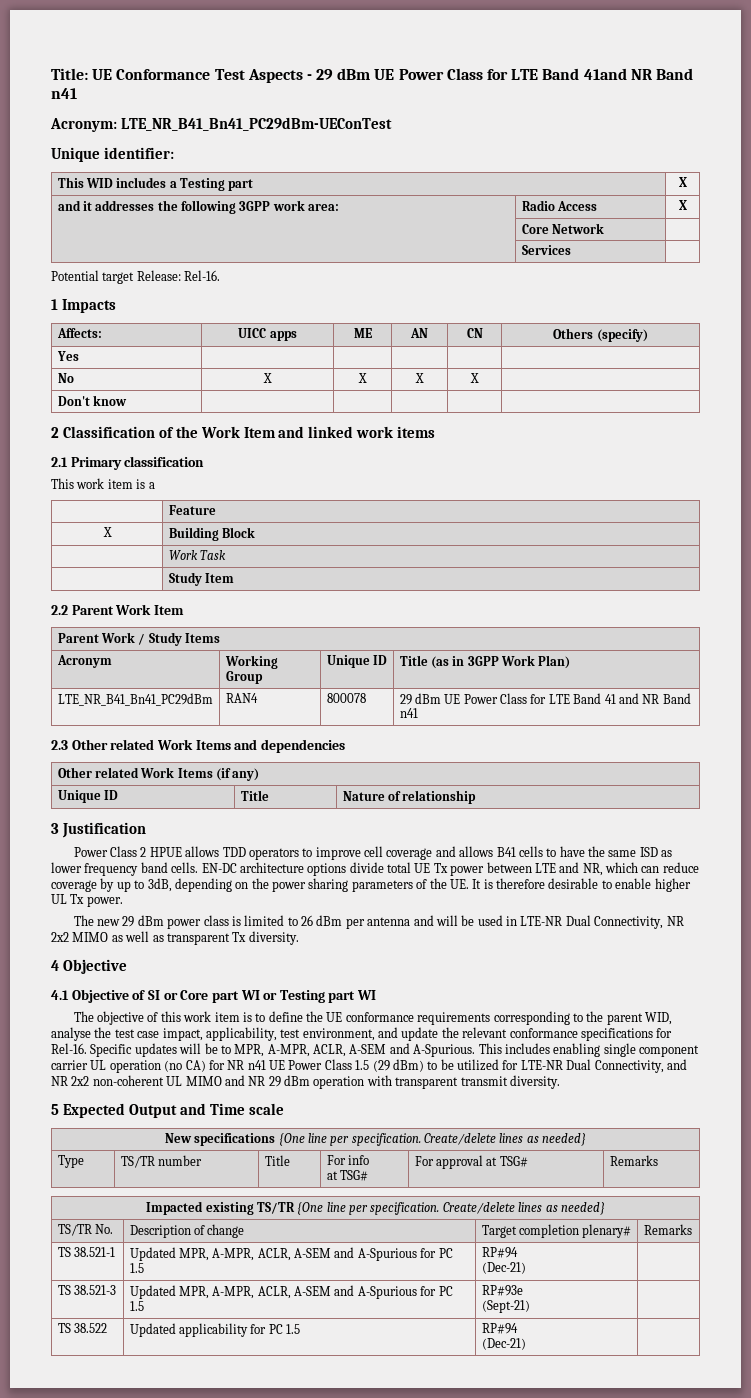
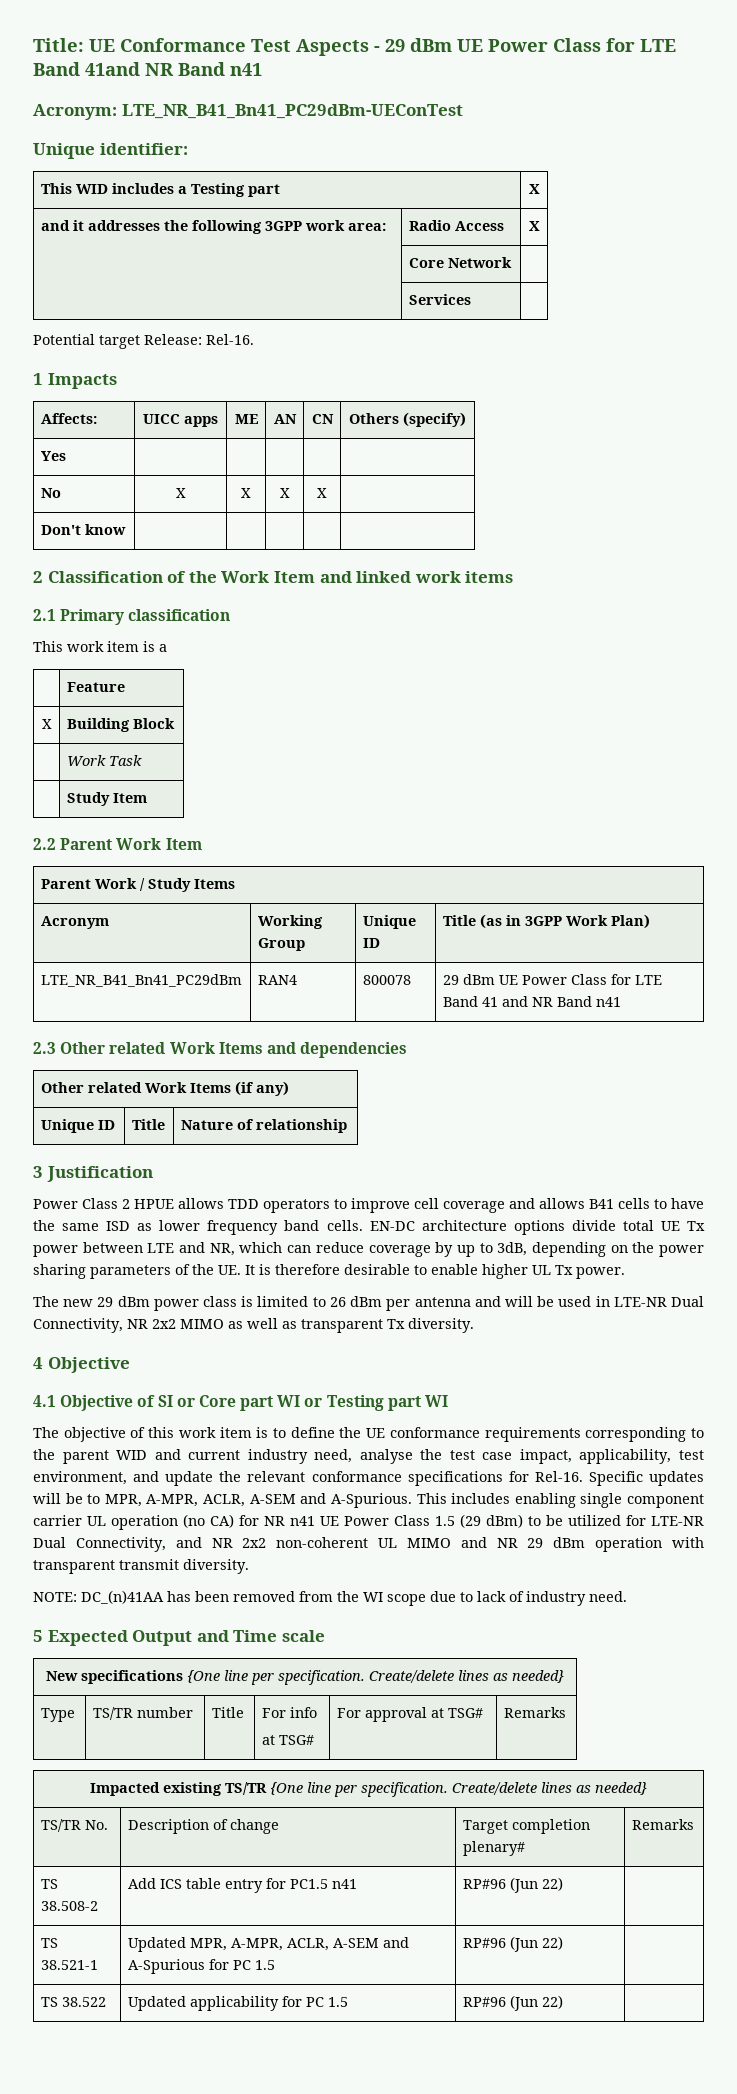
[645,1012,673,1025] WID, -> [116,1449,353,1464] WID and current industry need,
(560, 1082) none -> [33,1590,627,1606] // NOTE: DC_(n)41AA has been removed from the WI scope due to lack of industry need.
(692, 1229) none -> [40,1879,58,1889] [40,1901,98,1911] [127,1878,357,1893] [462,1877,563,1893] // TS 38.508-2 | Add ICS table entry for PC1.5 n41 | RP#96 (Jun 22) |
[481,1247,518,1258] [481,1262,526,1274] [57,1285,116,1295] [129,1285,453,1299] [129,1301,144,1311] [481,1285,523,1296] [481,1300,530,1313] RP#94 // (Dec-21) | // TS 38.521-3 | Updated MPR, A-MPR, ACLR, A-SEM and A-Spurious for PC 1.5 | RP#93e // (Sept-21) -> [462,1936,563,1952] RP#96 (Jun 22)
[481,1323,518,1334] [481,1338,526,1350] RP#94 // (Dec-21) -> [462,1995,563,2011] RP#96 (Jun 22)

